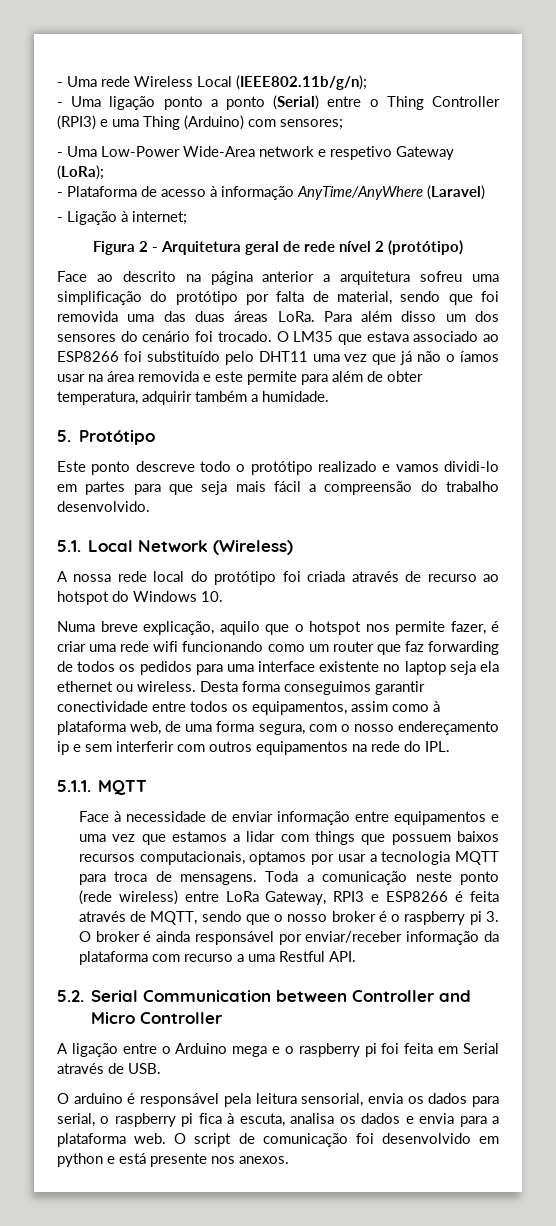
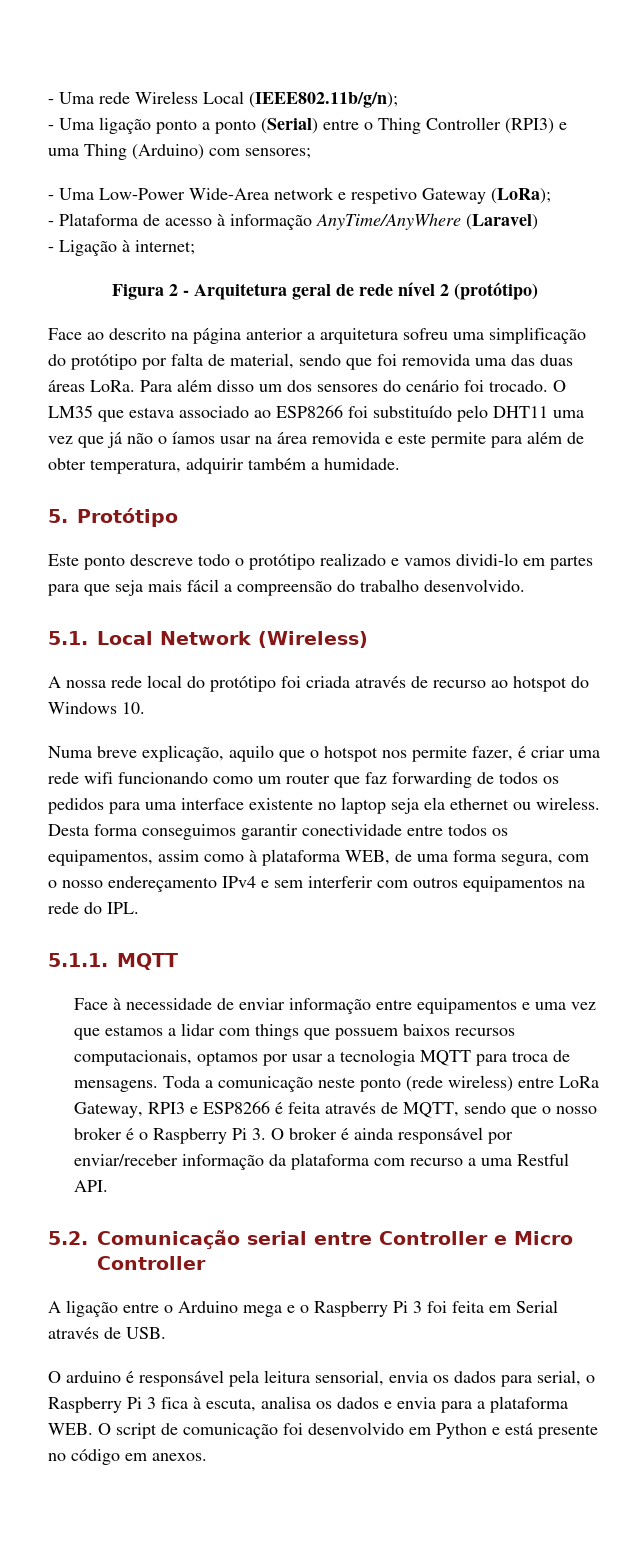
[130,721,162,735] web, -> [345,850,390,865] WEB,
[57,741,69,755] ip -> [222,876,256,888] IPv4
[404,911,482,925] raspberry pi -> [153,1128,248,1144] Raspberry Pi
[91,990,472,1002] Serial Communication between Controller and -> [97,1230,507,1249] Comunicação serial entre Controller e
[298,1043,377,1057] raspberry pi -> [314,1301,422,1317] Raspberry Pi 3
[114,1113,194,1127] raspberry pi -> [48,1397,156,1413] Raspberry Pi 3
[134,1133,167,1144] web. -> [48,1423,93,1435] WEB.
[57,1153,103,1167] python -> [436,1423,487,1439] Python
[211,1156,235,1164] nos -> [48,1449,147,1465] no código em

